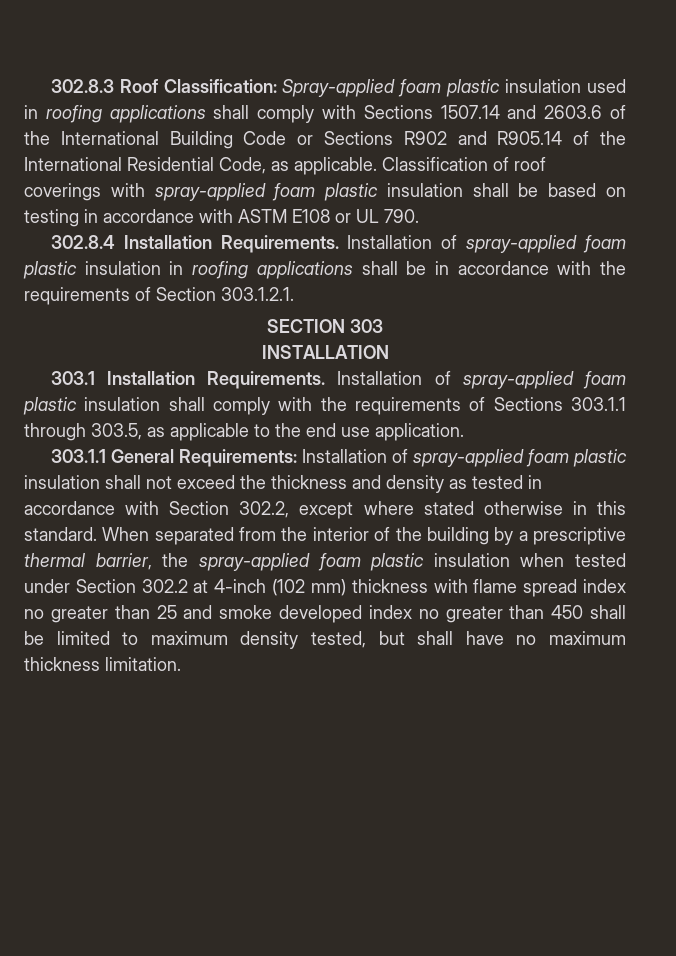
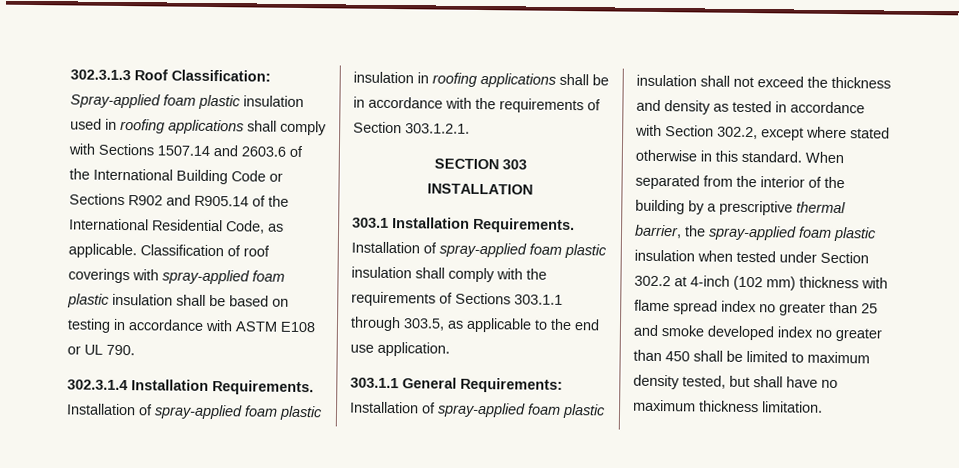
[50,79,114,93] 302.8.3 -> [70,69,131,81] 302.3.1.3
[50,235,115,249] 302.8.4 -> [67,379,128,391] 302.3.1.4

